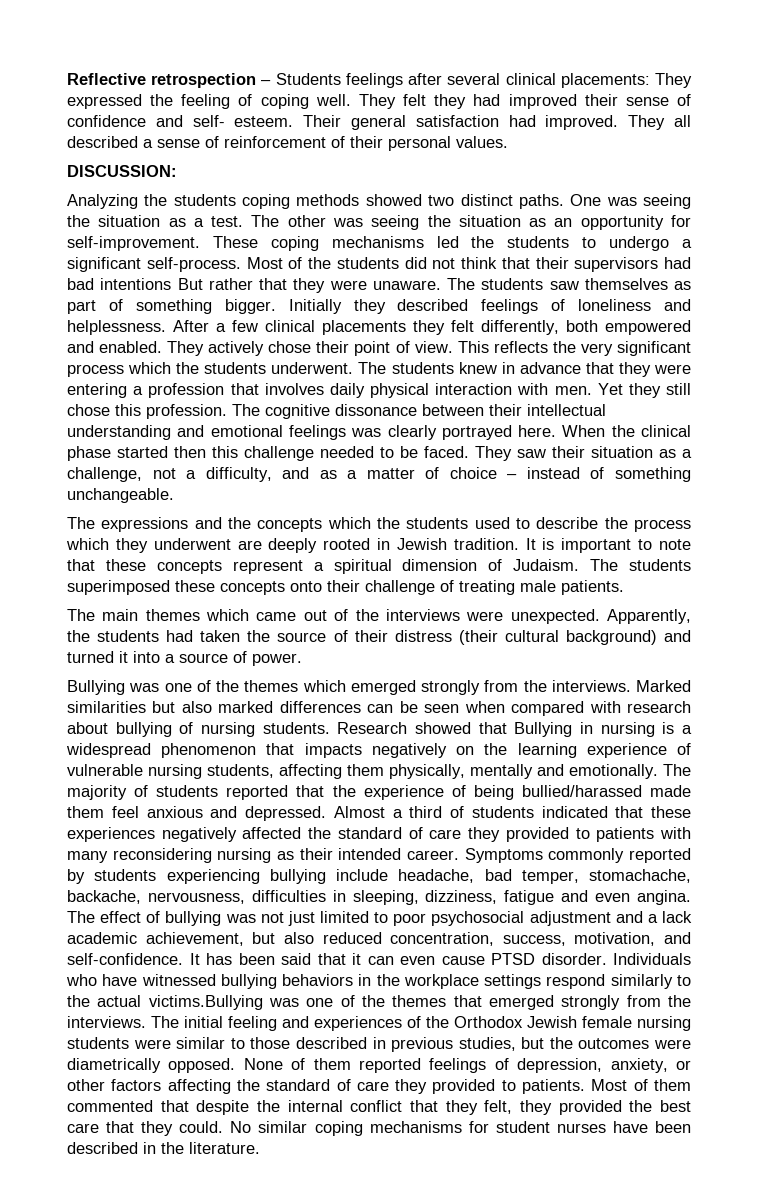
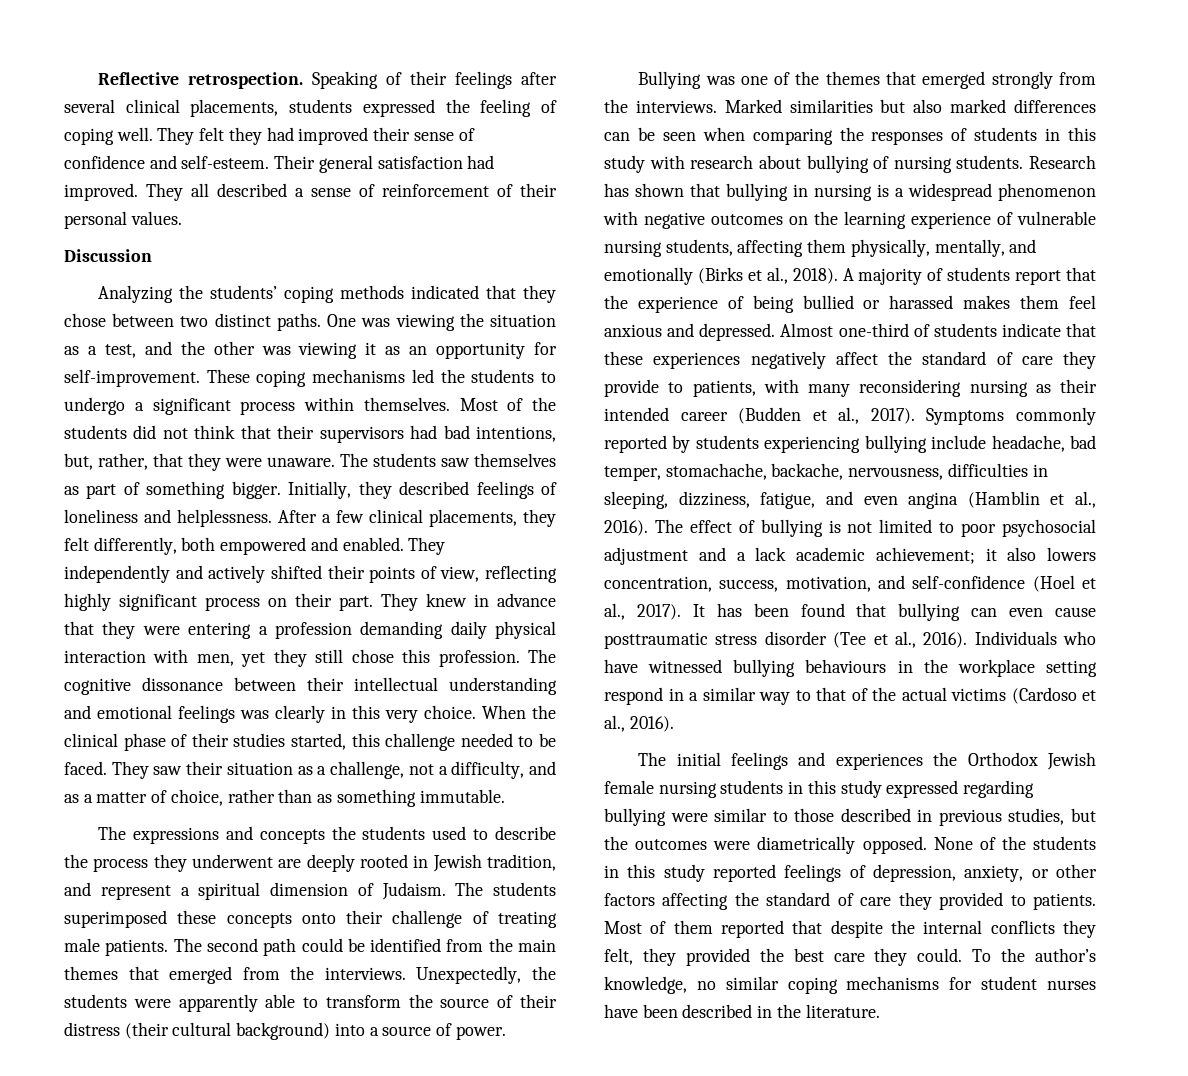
[151,73,341,88] retrospection – Students -> [188,71,448,89] retrospection. Speaking of their
[560,73,692,88] placements: They -> [190,99,353,117] placements, students
[192,115,294,127] self- esteem. -> [181,155,270,169] self-esteem.
[67,165,177,177] DISCUSSION: -> [64,249,152,262] Discussion
[173,194,236,206] students -> [210,285,278,299] students’
[365,194,422,206] showed -> [411,285,556,303] [64,313,175,327] indicated that they chose between
[643,194,692,209] seeing -> [395,314,455,331] viewing
[211,215,521,230] test. The other was seeing the situation -> [104,341,377,359] test, and the other was viewing it
[146,257,241,272] self-process. -> [240,397,450,415] process within themselves.
[100,278,253,290] intentions But rather -> [476,426,557,442] [64,453,148,470] intentions, but, rather,
[288,299,342,314] Initially -> [288,481,352,499] Initially,
[322,320,406,335] placements -> [429,509,517,527] placements,
[208,341,692,356] [67,362,454,377] actively chose their point of view. This reflects the very significant process which the students underwent. The students -> [64,565,557,583] [64,593,418,611] independently and actively shifted their points of view, reflecting highly significant process on their part. They
[230,383,324,395] that involves -> [360,621,444,639] demanding
[554,383,623,395] men. Yet -> [196,652,266,667] men, yet
[441,425,691,440] [67,446,206,461] portrayed here. When the clinical phase started then -> [331,705,556,723] [64,733,346,751] in this very choice. When the clinical phase of their studies started,
[449,467,692,482] [67,488,174,503] choice – instead of something unchangeable. -> [170,789,505,807] choice, rather than as something immutable.
[228,517,371,532] the concepts which -> [259,829,325,844] concepts
[66,538,109,550] which -> (149, 865) none
[453,538,691,553] [67,559,222,574] tradition. It is important to note that these concepts -> [487,854,556,871] [64,882,91,896] tradition, and
[67,609,692,624] [67,630,241,642] // The main themes which came out of the interviews were unexpected. Apparently, the students had taken -> [173,938,556,956] [64,966,556,984] [64,994,401,1012] The second path could be identified from the main themes that emerged from the interviews. Unexpectedly, the students were apparently able to transform
[663,630,691,642] [67,651,128,663] and turned it -> (331, 1031) none
[302,680,346,692] which -> [886,71,917,85] that
[511,701,585,716] compared -> [752,127,1096,145] [604,155,645,173] comparing the responses of students in this study
[415,722,573,737] showed that Bullying -> [604,183,788,201] has shown that bullying
[266,743,447,758] that impacts negatively -> [603,211,783,229] with negative outcomes
[470,764,691,779] mentally and emotionally. The -> [934,239,1037,257] [604,267,854,285] mentally, and emotionally (Birks et al., 2018). A
[226,785,289,800] reported -> [1015,270,1062,285] report
[521,785,692,797] bullied/harassed made -> [802,295,1011,309] bullied or harassed makes
[392,806,608,818] a third of students indicated -> [838,323,1061,337] one-third of students indicate
[242,827,655,842] affected the standard of care they provided to patients -> [835,351,1096,369] [604,379,756,397] affect the standard of care they provide to patients,
[407,850,459,860] career. -> [680,407,915,424] career (Budden et al., 2017).
[504,890,555,905] fatigue -> [760,492,816,509] fatigue,
[637,890,692,905] angina. -> [908,491,1096,509] [604,520,648,536] angina (Hamblin et al., 2016).
[225,911,315,926] was not just -> [828,520,873,533] is not
[145,932,691,946] [67,953,607,965] achievement, but also reduced concentration, success, motivation, and self-confidence. It has been said that it can even cause PTSD disorder. -> [875,547,1096,564] [604,575,1096,592] [604,603,1096,621] [604,631,968,649] achievement; it also lowers concentration, success, motivation, and self-confidence (Hoel et al., 2017). It has been found that bullying can even cause posttraumatic stress disorder (Tee et al., 2016).
[282,974,354,986] behaviors -> [805,659,887,673] behaviours
[484,974,691,989] [67,995,691,1010] [67,1016,146,1028] settings respond similarly to the actual victims.Bullying was one of the themes that emerged strongly from the interviews. -> [1046,660,1097,677] [604,687,1096,705] [604,715,674,732] setting respond in a similar way to that of the actual victims (Cardoso et al., 2016). //
[228,1016,277,1031] feeling -> [731,752,789,770] feelings
[407,1016,421,1028] of -> (923, 761) none
(129, 1043) none -> [788,780,1035,798] [604,808,666,826] in this study expressed regarding bullying
[313,1058,351,1070] them -> [1001,836,1096,850] [604,864,705,882] the students in this study
[67,1100,153,1112] commented -> [721,920,784,938] reported
[350,1100,438,1112] conflict that -> [990,920,1055,934] conflicts
[106,1121,135,1133] that -> (865, 957) none
[230,1121,252,1133] No -> [972,948,1096,962] [604,976,716,994] To the author’s knowledge, no

